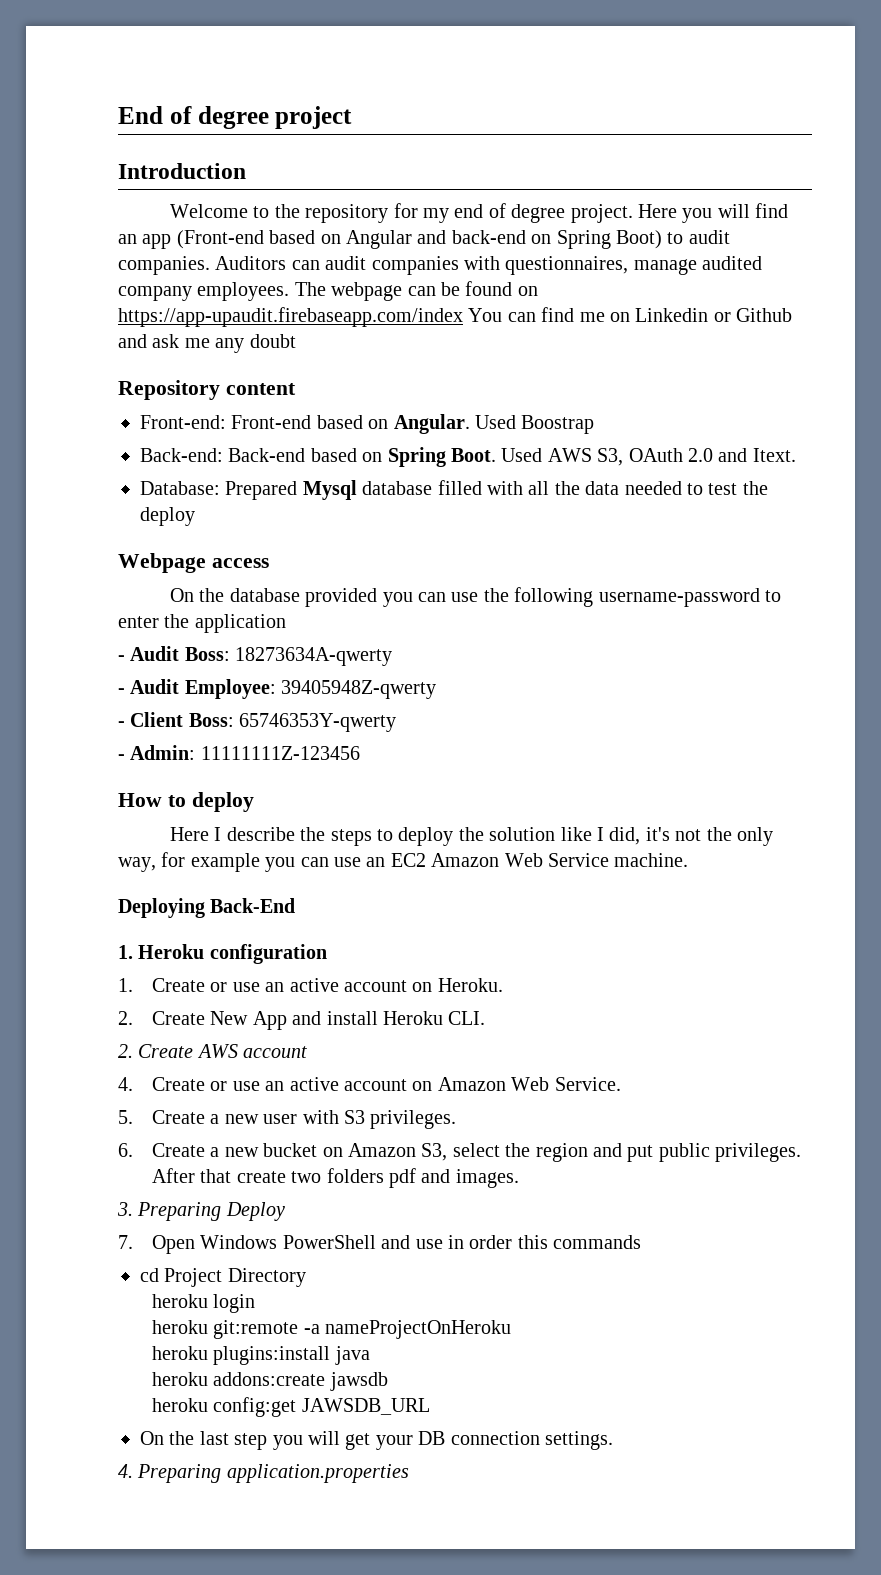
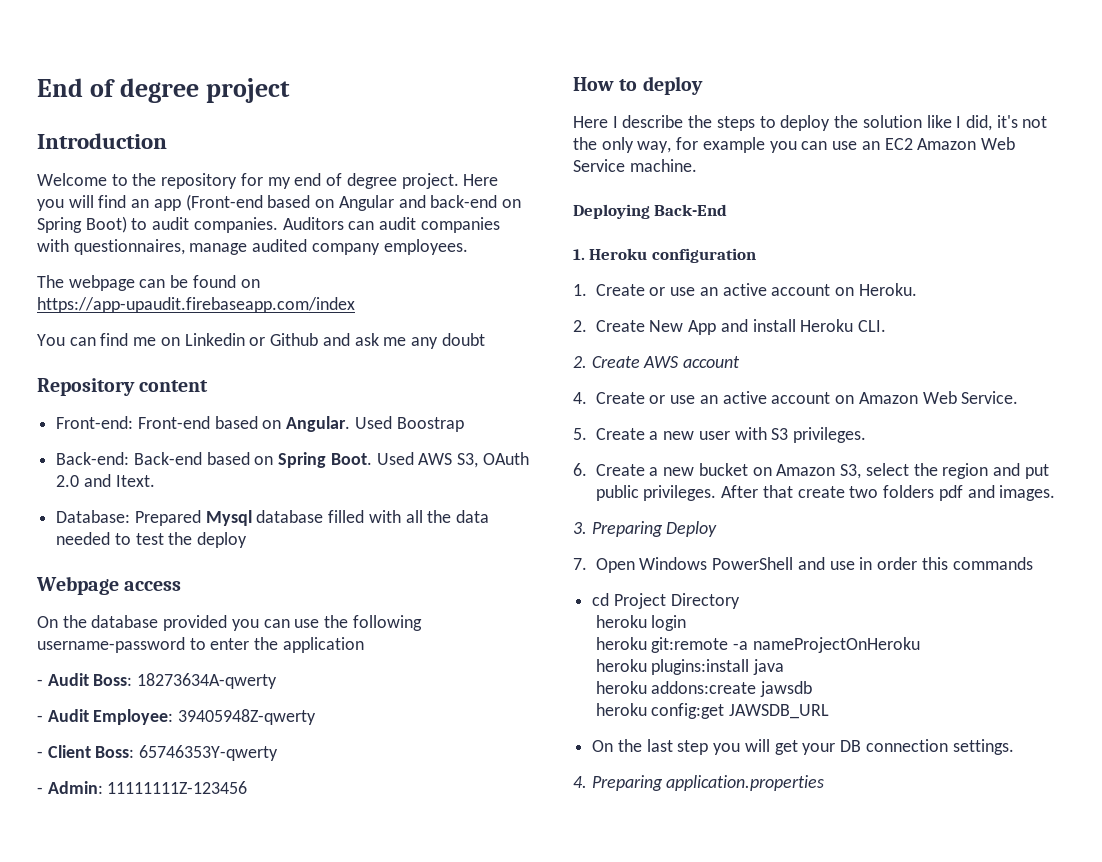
(290, 291) none -> (468, 247) //
(463, 317) none -> (355, 305) //

